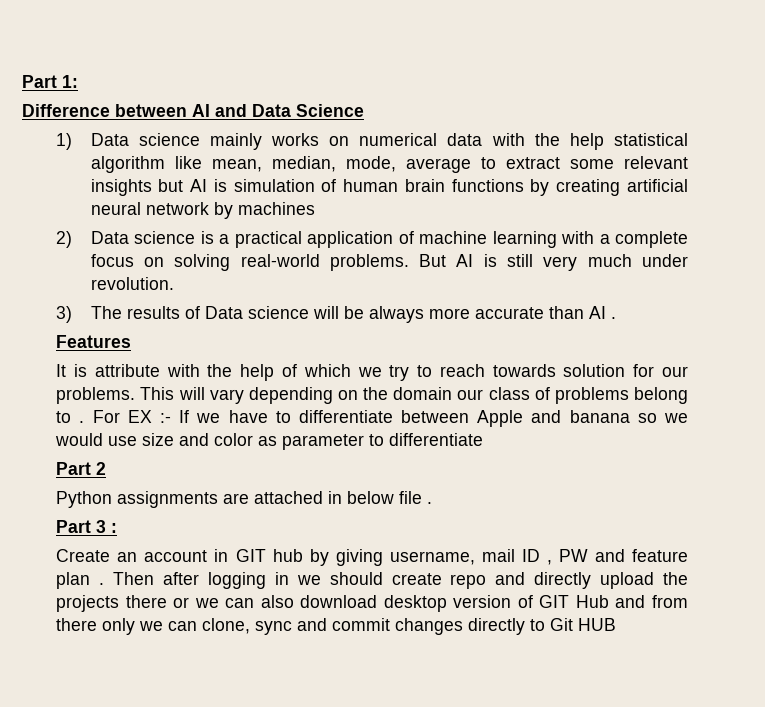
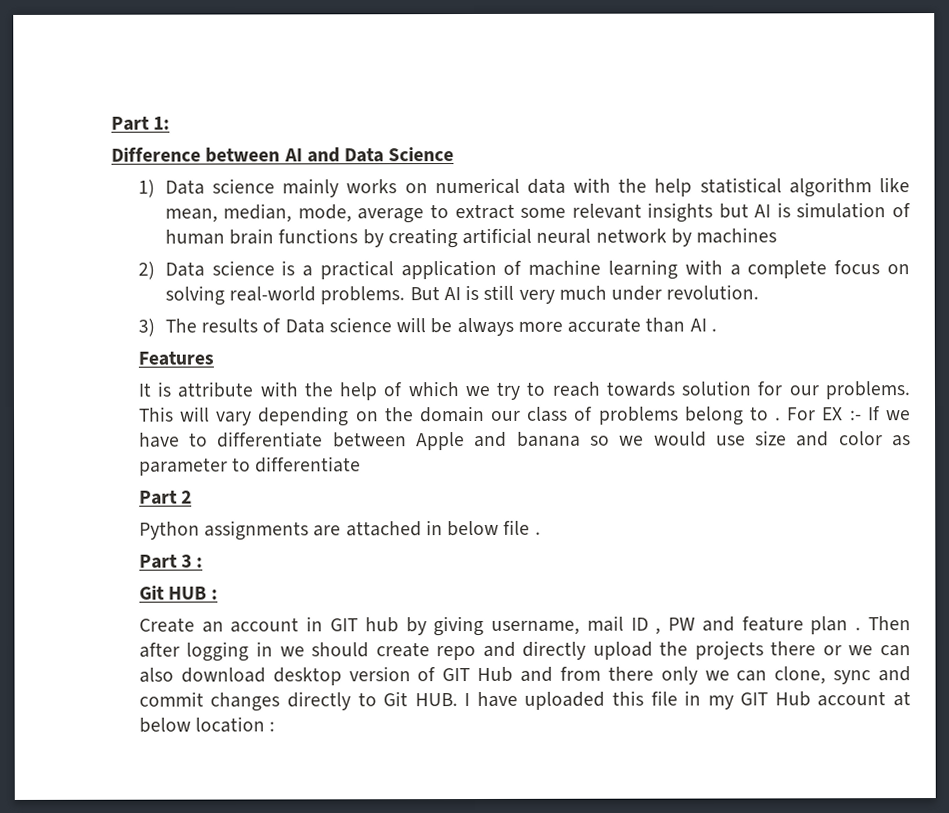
(118, 528) none -> [138,585,219,600] // Git HUB :
[578,618,617,631] HUB -> [414,690,911,710] [138,716,276,733] HUB. I have uploaded this file in my GIT Hub account at below location :

